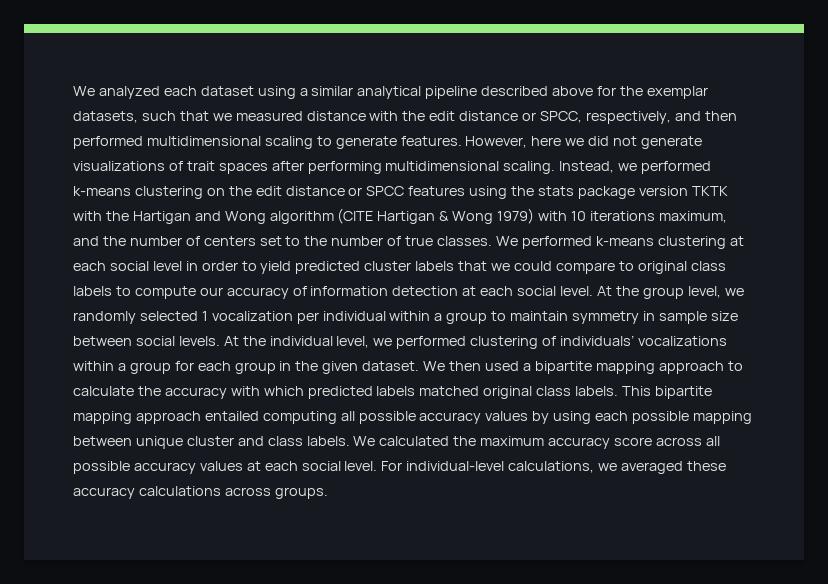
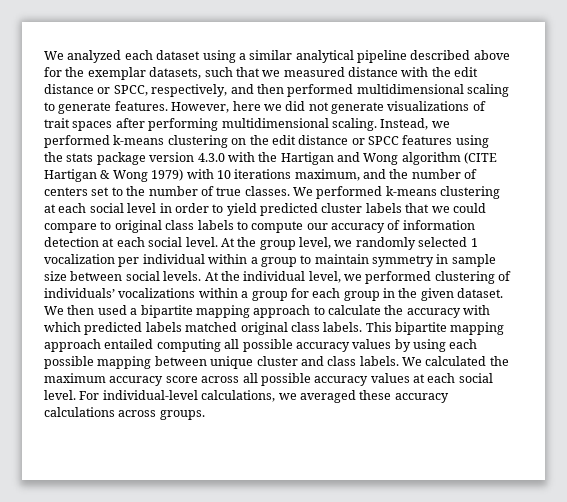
[691,186,728,196] TKTK -> [197,153,225,162] 4.3.0

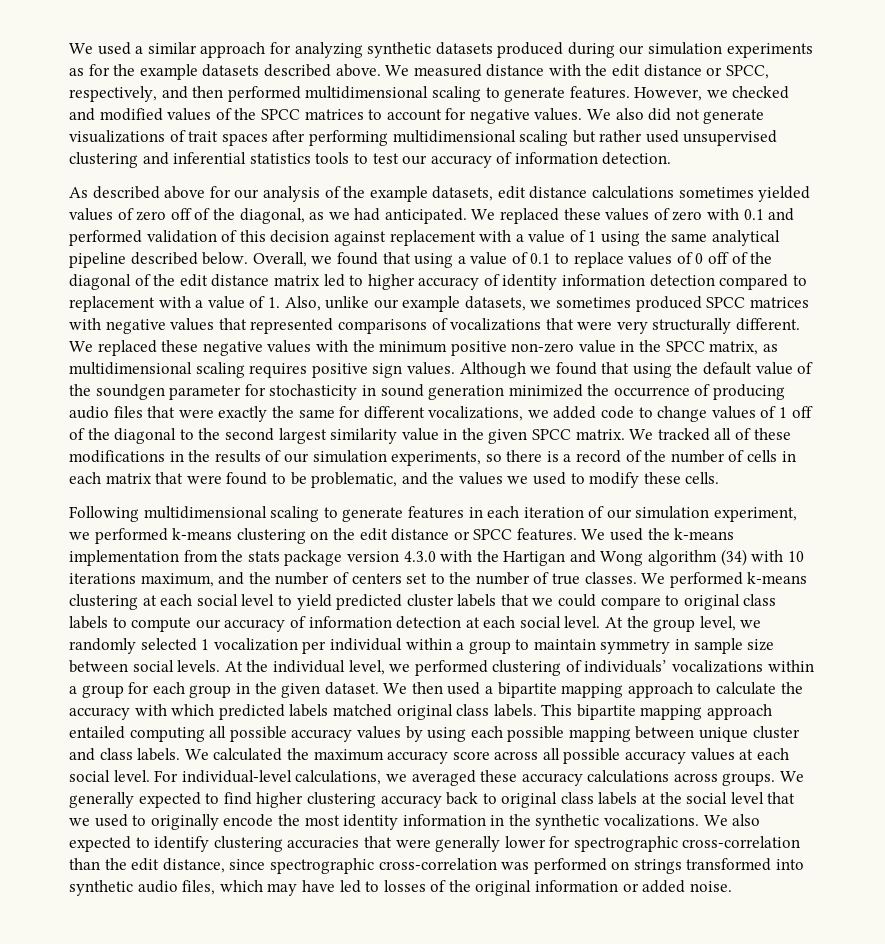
[44,50,510,63] [44,67,281,80] We analyzed each dataset using a similar analytical pipeline described above for the exemplar datasets, such that we -> [69,42,813,58] [69,64,410,80] We used a similar approach for analyzing synthetic datasets produced during our simulation experiments as for the example datasets described above. We
[232,101,282,111] here we -> [706,86,790,99] [69,108,644,124] we checked and modified values of the SPCC matrices to account for negative values. We also
[331,118,429,131] scaling. Instead, -> [519,130,778,146] [69,152,672,168] [69,186,811,202] [69,208,795,224] [69,230,780,246] [69,252,773,268] [69,274,807,290] [69,296,809,312] [69,318,801,334] [69,340,778,356] [69,362,814,378] [69,384,786,400] [69,406,813,422] [69,428,791,444] [69,450,796,466] [69,472,720,488] [69,506,798,522] scaling but rather used unsupervised clustering and inferential statistics tools to test our accuracy of information detection. // As described above for our analysis of the example datasets, edit distance calculations sometimes yielded values of zero off of the diagonal, as we had anticipated. We replaced these values of zero with 0.1 and performed validation of this decision against replacement with a value of 1 using the same analytical pipeline described below. Overall, we found that using a value of 0.1 to replace values of 0 off of the diagonal of the edit distance matrix led to higher accuracy of identity information detection compared to replacement with a value of 1. Also, unlike our example datasets, we sometimes produced SPCC matrices with negative values that represented comparisons of vocalizations that were very structurally different. We replaced these negative values with the minimum positive non-zero value in the SPCC matrix, as multidimensional scaling requires positive sign values. Although we found that using the default value of the soundgen parameter for stochasticity in sound generation minimized the occurrence of producing audio files that were exactly the same for different vocalizations, we added code to change values of 1 off of the diagonal to the second largest similarity value in the given SPCC matrix. We tracked all of these modifications in the results of our simulation experiments, so there is a record of the number of cells in each matrix that were found to be problematic, and the values we used to modify these cells. // Following multidimensional scaling to generate features in each iteration of our simulation experiment,
[402,135,489,148] features using -> [516,528,735,541] [69,550,218,566] features. We used the k-means implementation from
[464,152,498,164] [44,169,184,182] (CITE Hartigan & Wong 1979) -> [720,549,747,566] (34)
[159,203,209,213] in order -> (275, 600) none
(205, 415) none -> [780,771,805,782] [69,792,796,808] [69,814,761,830] [69,836,801,852] [69,858,805,874] [69,880,732,896] We generally expected to find higher clustering accuracy back to original class labels at the social level that we used to originally encode the most identity information in the synthetic vocalizations. We also expected to identify clustering accuracies that were generally lower for spectrographic cross-correlation than the edit distance, since spectrographic cross-correlation was performed on strings transformed into synthetic audio files, which may have led to losses of the original information or added noise.

